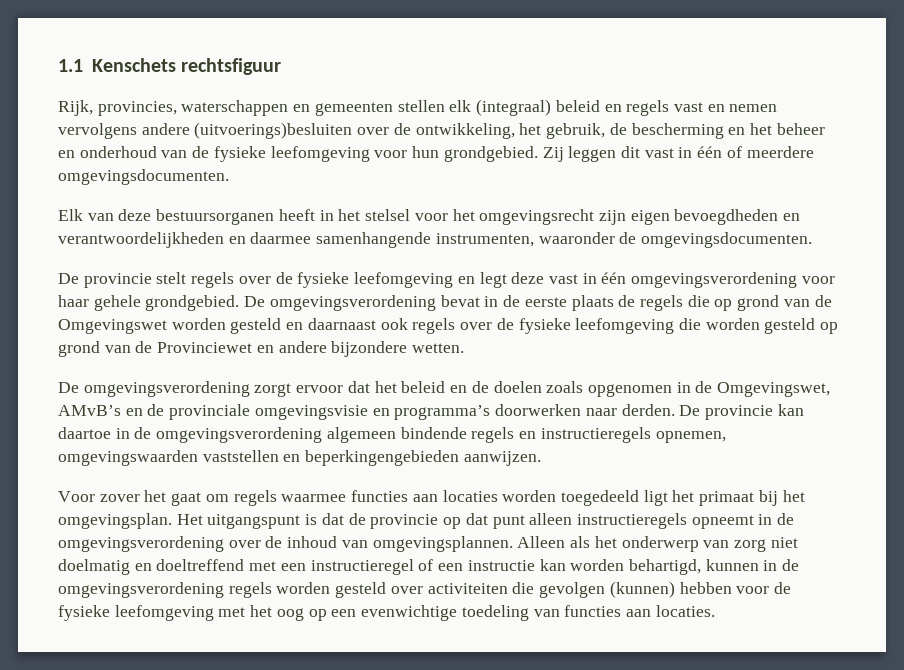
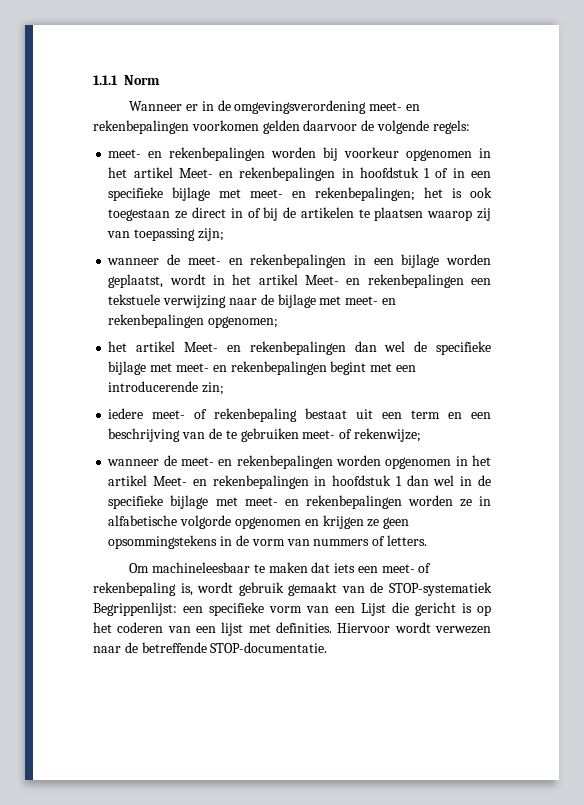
[58,58,282,75] [58,99,778,116] [58,122,825,139] [58,146,814,162] [58,169,229,185] [58,209,801,225] [58,232,813,248] [58,272,835,288] [58,295,832,311] [58,318,839,334] [58,341,465,357] [58,381,831,397] [58,404,804,420] [58,427,726,443] [58,450,541,466] [58,490,805,506] [58,513,795,529] [58,536,798,552] [58,559,800,575] [58,581,791,598] [58,605,715,621] 1.1 Kenschets rechtsfiguur // Rijk, provincies, waterschappen en gemeenten stellen elk (integraal) beleid en regels vast en nemen vervolgens andere (uitvoerings)besluiten over de ontwikkeling, het gebruik, de bescherming en het beheer en onderhoud van de fysieke leefomgeving voor hun grondgebied. Zij leggen dit vast in één of meerdere omgevingsdocumenten. // Elk van deze bestuursorganen heeft in het stelsel voor het omgevingsrecht zijn eigen bevoegdheden en verantwoordelijkheden en daarmee samenhangende instrumenten, waaronder de omgevingsdocumenten. // De provincie stelt regels over de fysieke leefomgeving en legt deze vast in één omgevingsverordening voor haar gehele grondgebied. De omgevingsverordening bevat in de eerste plaats de regels die op grond van de Omgevingswet worden gesteld en daarnaast ook regels over de fysieke leefomgeving die worden gesteld op grond van de Provinciewet en andere bijzondere wetten. // De omgevingsverordening zorgt ervoor dat het beleid en de doelen zoals opgenomen in de Omgevingswet, AMvB’s en de provinciale omgevingsvisie en programma’s doorwerken naar derden. De provincie kan daartoe in de omgevingsverordening algemeen bindende regels en instructieregels opnemen, omgevingswaarden vaststellen en beperkingengebieden aanwijzen. // Voor zover het gaat om regels waarmee functies aan locaties worden toegedeeld ligt het primaat bij het omgevingsplan. Het uitgangspunt is dat de provincie op dat punt alleen instructieregels opneemt in de omgevingsverordening over de inhoud van omgevingsplannen. Alleen als het onderwerp van zorg niet doelmatig en doeltreffend met een instructieregel of een instructie kan worden behartigd, kunnen in de omgevingsverordening regels worden gesteld over activiteiten die gevolgen (kunnen) hebben voor de fysieke leefomgeving met het oog op een evenwichtige toedeling van functies aan locaties. -> [93,75,160,85] [129,100,420,114] [93,120,470,134] [108,147,491,161] [108,167,491,181] [108,187,492,201] [108,207,491,221] [107,228,224,241] [107,254,491,268] [108,274,491,288] [108,294,396,308] [108,314,279,328] [108,341,491,355] [108,361,416,375] [108,381,225,395] [108,408,492,422] [108,428,421,442] [107,455,491,469] [108,475,491,489] [108,495,491,509] [108,515,410,529] [108,535,427,549] [129,562,432,573] [93,582,492,596] [93,602,491,616] [93,622,491,636] [93,642,328,653] 1.1.1 Norm // Wanneer er in de omgevingsverordening meet- en rekenbepalingen voorkomen gelden daarvoor de volgende regels: // meet- en rekenbepalingen worden bij voorkeur opgenomen in het artikel Meet- en rekenbepalingen in hoofdstuk 1 of in een specifieke bijlage met meet- en rekenbepalingen; het is ook toegestaan ze direct in of bij de artikelen te plaatsen waarop zij van toepassing zijn; // wanneer de meet- en rekenbepalingen in een bijlage worden geplaatst, wordt in het artikel Meet- en rekenbepalingen een tekstuele verwijzing naar de bijlage met meet- en rekenbepalingen opgenomen; // het artikel Meet- en rekenbepalingen dan wel de specifieke bijlage met meet- en rekenbepalingen begint met een introducerende zin; // iedere meet- of rekenbepaling bestaat uit een term en een beschrijving van de te gebruiken meet- of rekenwijze; // wanneer de meet- en rekenbepalingen worden opgenomen in het artikel Meet- en rekenbepalingen in hoofdstuk 1 dan wel in de specifieke bijlage met meet- en rekenbepalingen worden ze in alfabetische volgorde opgenomen en krijgen ze geen opsommingstekens in de vorm van nummers of letters. // Om machineleesbaar te maken dat iets een meet- of rekenbepaling is, wordt gebruik gemaakt van de STOP-systematiek Begrippenlijst: een specifieke vorm van een Lijst die gericht is op het coderen van een lijst met definities. Hiervoor wordt verwezen naar de betreffende STOP-documentatie.

